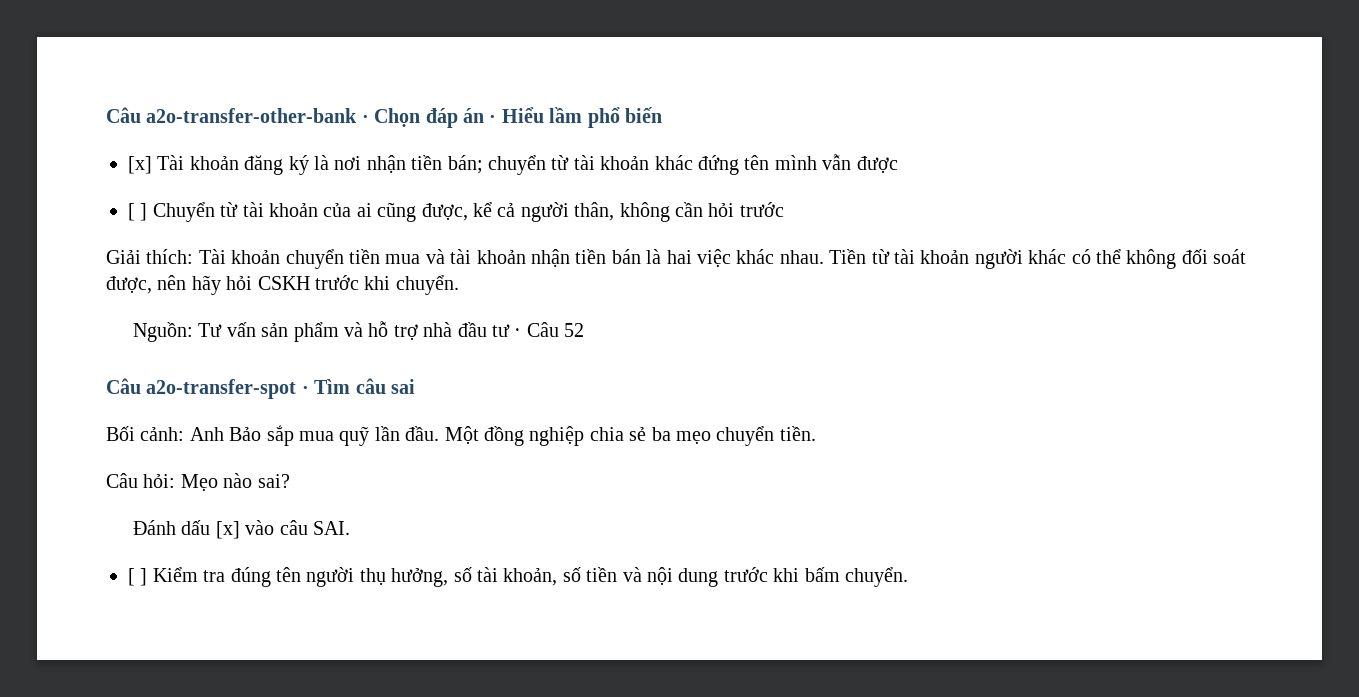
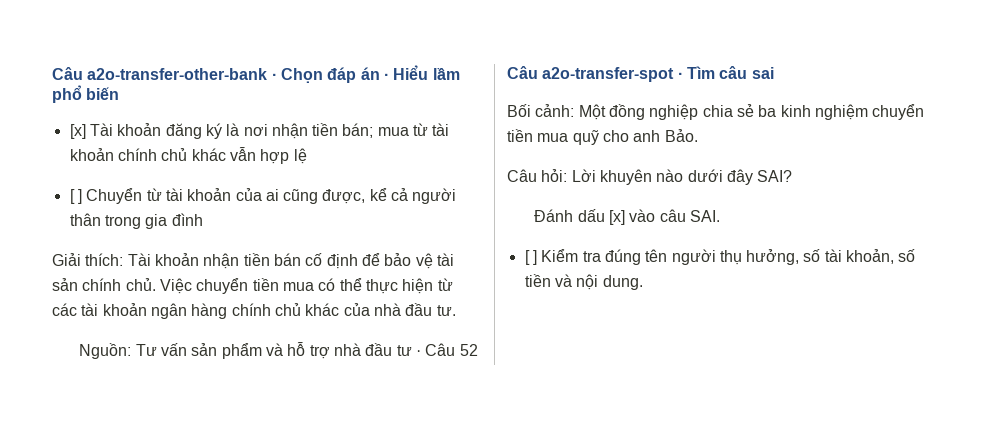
[487,154,898,175] chuyển từ tài khoản khác đứng tên mình vẫn được -> [377,123,450,136] [69,147,307,164] mua từ tài khoản chính chủ khác vẫn hợp lệ
[574,202,784,222] thân, không cần hỏi trước -> [69,213,203,229] thân trong gia đình
[285,249,1247,269] [106,275,459,295] chuyển tiền mua và tài khoản nhận tiền bán là hai việc khác nhau. Tiền từ tài khoản người khác có thể không đối soát được, nên hãy hỏi CSKH trước khi chuyển. -> [203,253,454,269] [52,278,453,294] [52,303,456,319] nhận tiền bán cố định để bảo vệ tài sản chính chủ. Việc chuyển tiền mua có thể thực hiện từ các tài khoản ngân hàng chính chủ khác của nhà đầu tư.
[189,425,440,446] Anh Bảo sắp mua quỹ lần đầu. -> (575, 110) none
[675,426,816,446] [106,473,290,491] mẹo chuyển tiền. // Câu hỏi: Mẹo nào sai? -> [780,104,925,120] [507,129,698,145] [507,169,793,185] kinh nghiệm chuyển tiền mua quỹ cho anh Bảo. // Câu hỏi: Lời khuyên nào dưới đây SAI?
[678,567,908,587] dung trước khi bấm chuyển. -> [602,275,643,290] dung.

